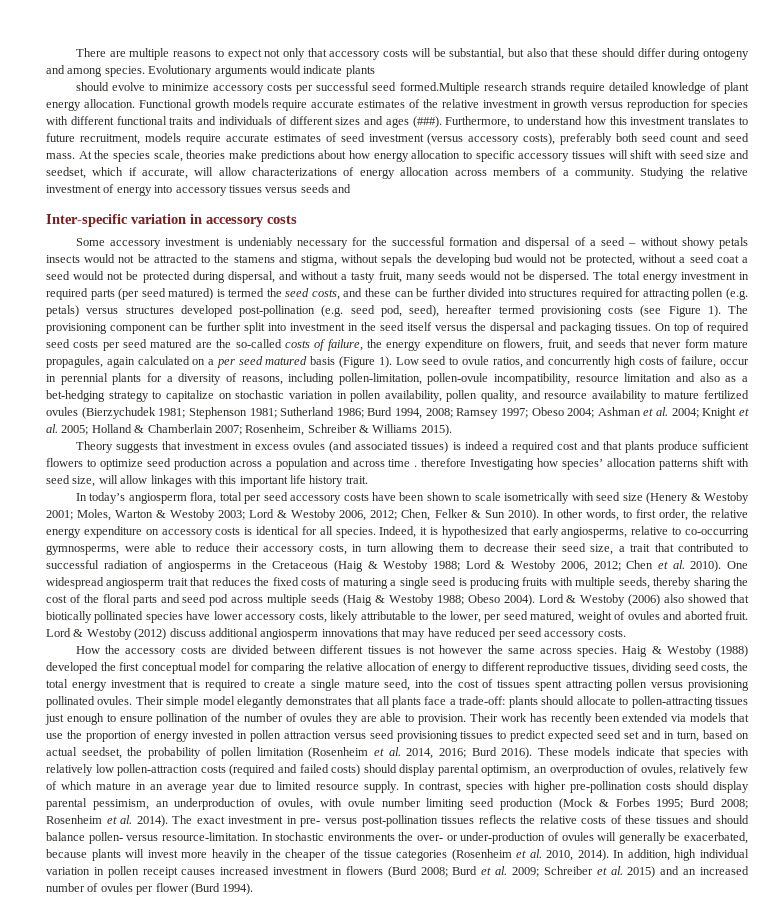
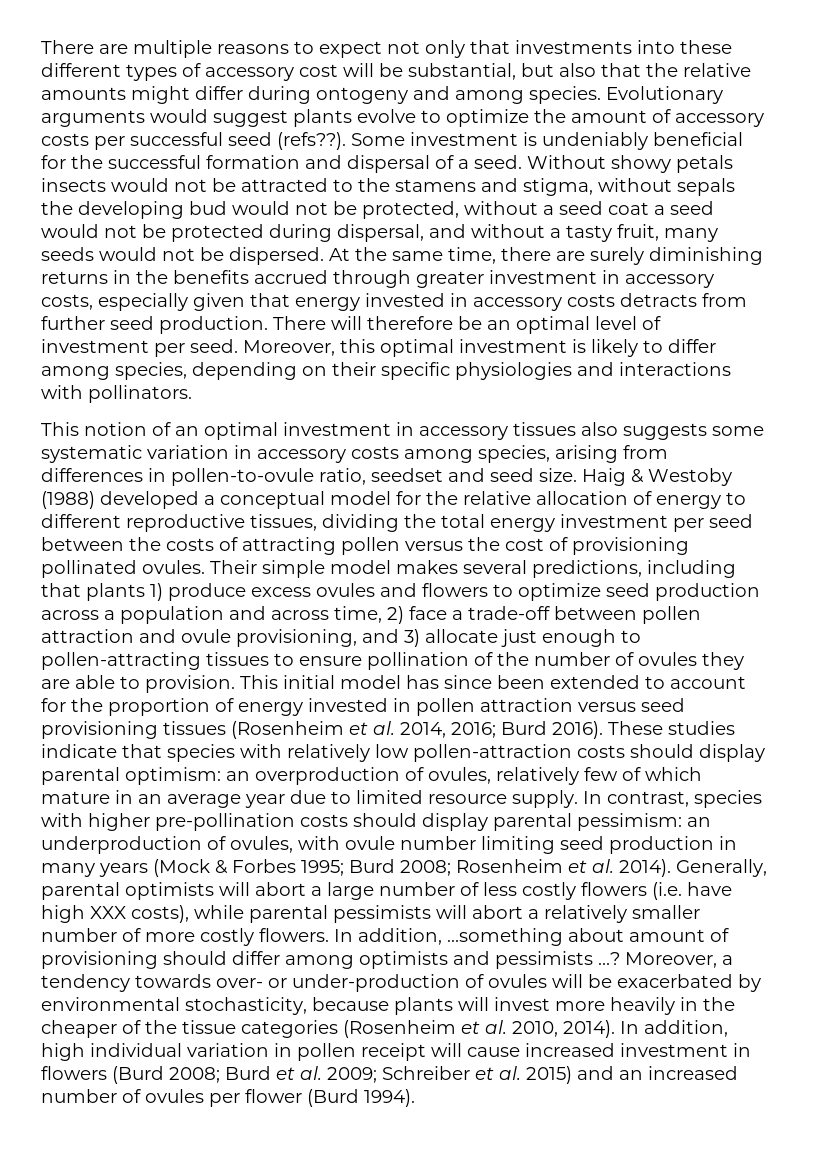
[329,49,409,60] accessory costs -> [515,40,732,54] [41,63,338,81] investments into these different types of accessory cost
[572,48,635,57] these should -> [646,63,751,77] [41,86,190,104] the relative amounts might
[303,65,375,77] [75,82,109,91] indicate plants // should -> [213,109,352,127] suggest plants
[162,83,210,91] minimize -> [446,109,671,127] optimize the amount of
[399,82,749,94] [46,99,748,111] [46,116,748,128] [46,133,750,145] [46,150,749,162] [46,167,749,179] [46,184,351,196] [46,214,297,227] [75,238,162,249] formed.Multiple research strands require detailed knowledge of plant energy allocation. Functional growth models require accurate estimates of the relative investment in growth versus reproduction for species with different functional traits and individuals of different sizes and ages (###). Furthermore, to understand how this investment translates to future recruitment, models require accurate estimates of seed investment (versus accessory costs), preferably both seed count and seed mass. At the species scale, theories make predictions about how energy allocation to specific accessory tissues will shift with seed size and seedset, which if accurate, will allow characterizations of energy allocation across members of a community. Studying the relative investment of energy into accessory tissues versus seeds and // Inter-specific variation in accessory costs // Some accessory -> [277,132,405,150] (refs??). Some
[297,240,349,249] necessary -> [653,132,743,146] beneficial
[601,237,678,246] seed – without -> [474,155,606,169] seed. Without
[593,271,749,283] [46,288,748,300] [46,305,748,317] [46,322,749,334] [46,339,749,351] [46,356,749,368] [46,373,748,385] [46,390,749,402] [46,407,750,419] [46,424,452,436] [75,441,749,453] The total energy investment in required parts (per seed matured) is termed the seed costs, and these can be further divided into structures required for attracting pollen (e.g. petals) versus structures developed post-pollination (e.g. seed pod, seed), hereafter termed provisioning costs (see Figure 1). The provisioning component can be further split into investment in the seed itself versus the dispersal and packaging tissues. On top of required seed costs per seed matured are the so-called costs of failure, the energy expenditure on flowers, fruit, and seeds that never form mature propagules, again calculated on a per seed matured basis (Figure 1). Low seed to ovule ratios, and concurrently high costs of failure, occur in perennial plants for a diversity of reasons, including pollen-limitation, pollen-ovule incompatibility, resource limitation and also as a bet-hedging strategy to capitalize on stochastic variation in pollen availability, pollen quality, and resource availability to mature fertilized ovules (Bierzychudek 1981; Stephenson 1981; Sutherland 1986; Burd 1994, 2008; Ramsey 1997; Obeso 2004; Ashman et al. 2004; Knight et al. 2005; Holland & Chamberlain 2007; Rosenheim, Schreiber & Williams 2015). // Theory suggests that investment in excess ovules (and associated tissues) is indeed a required cost and that plants produce sufficient -> [329,247,763,265] [41,270,714,288] [41,293,747,311] [41,316,661,334] [41,339,716,357] [41,362,731,380] [41,385,192,403] [41,422,764,440] [41,445,668,463] [41,468,732,486] [41,491,746,509] [41,514,753,532] [41,537,689,555] [41,560,736,578] [41,583,417,601] At the same time, there are surely diminishing returns in the benefits accrued through greater investment in accessory costs, especially given that energy invested in accessory costs detracts from further seed production. There will therefore be an optimal level of investment per seed. Moreover, this optimal investment is likely to differ among species, depending on their specific physiologies and interactions with pollinators. // This notion of an optimal investment in accessory tissues also suggests some systematic variation in accessory costs among species, arising from differences in pollen-to-ovule ratio, seedset and seed size. Haig & Westoby (1988) developed a conceptual model for the relative allocation of energy to different reproductive tissues, dividing the total energy investment per seed between the costs of attracting pollen versus the cost of provisioning pollinated ovules. Their simple model makes several predictions, including that plants 1) produce excess ovules and
[388,458,750,470] [46,475,368,487] [75,492,749,504] [46,509,749,521] [46,526,750,538] [46,543,748,555] [46,560,749,572] [46,577,749,589] [46,594,750,606] [46,611,749,623] [46,628,626,640] [75,645,749,657] [46,662,748,674] [46,679,750,691] [46,696,616,708] time . therefore Investigating how species’ allocation patterns shift with seed size, will allow linkages with this important life history trait. // In today’s angiosperm flora, total per seed accessory costs have been shown to scale isometrically with seed size (Henery & Westoby 2001; Moles, Warton & Westoby 2003; Lord & Westoby 2006, 2012; Chen, Felker & Sun 2010). In other words, to first order, the relative energy expenditure on accessory costs is identical for all species. Indeed, it is hypothesized that early angiosperms, relative to co-occurring gymnosperms, were able to reduce their accessory costs, in turn allowing them to decrease their seed size, a trait that contributed to successful radiation of angiosperms in the Cretaceous (Haig & Westoby 1988; Lord & Westoby 2006, 2012; Chen et al. 2010). One widespread angiosperm trait that reduces the fixed costs of maturing a single seed is producing fruits with multiple seeds, thereby sharing the cost of the floral parts and seed pod across multiple seeds (Haig & Westoby 1988; Obeso 2004). Lord & Westoby (2006) also showed that biotically pollinated species have lower accessory costs, likely attributable to the lower, per seed matured, weight of ovules and aborted fruit. Lord & Westoby (2012) discuss additional angiosperm innovations that may have reduced per seed accessory costs. // How the accessory costs are divided between different tissues is not however the same across species. Haig & Westoby (1988) developed the first conceptual model for comparing the relative allocation of energy to different reproductive tissues, dividing seed costs, the total energy investment that is required to create a single mature seed, into the cost of tissues spent attracting pollen versus provisioning pollinated ovules. Their simple model elegantly demonstrates that all plants face a trade-off: plants should allocate -> [334,606,701,624] [41,629,616,647] time, 2) face a trade-off between pollen attraction and ovule provisioning, and 3) allocate just enough
[45,713,104,725] just enough -> (269, 659) none
[470,713,749,725] [46,733,63,739] Their work has recently been extended via models that use -> [240,675,746,689] [41,698,66,712] This initial model has since been extended to account for
[497,730,750,742] [46,747,304,759] to predict expected seed set and in turn, based on actual seedset, the probability of pollen limitation -> (226, 728) none
[574,747,611,756] models -> [668,721,735,735] studies
[229,764,531,776] (required and failed costs) should display parental optimism, -> [630,744,765,762] [41,767,221,785] should display parental optimism:
[92,799,149,810] pessimism, -> [577,813,682,831] pessimism:
(554, 804) none -> [719,836,737,850] [41,863,148,877] in many years
[172,815,749,827] [46,832,414,844] The exact investment in pre- versus post-pollination tissues reflects the relative costs of these tissues and should balance pollen- versus resource-limitation. In stochastic environments the -> [676,859,767,877] [41,882,732,900] [41,905,700,923] [41,928,729,946] [41,951,733,969] [41,974,211,992] Generally, parental optimists will abort a large number of less costly flowers (i.e. have high XXX costs), while parental pessimists will abort a relatively smaller number of more costly flowers. In addition, …something about amount of provisioning should differ among optimists and pessimists …? Moreover, a tendency towards
[618,832,748,844] generally be exacerbated, -> [588,974,761,992] [41,997,307,1015] be exacerbated by environmental stochasticity,
[181,869,216,875] causes -> [431,1043,520,1057] will cause

